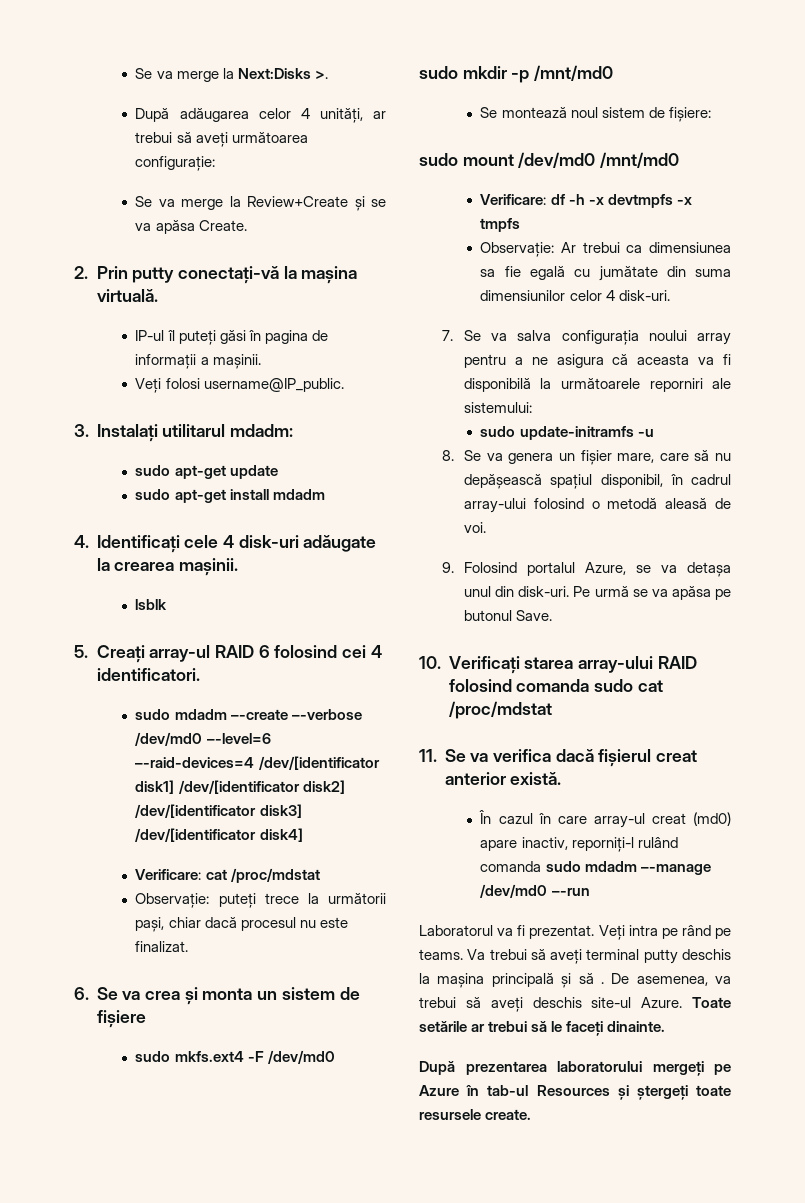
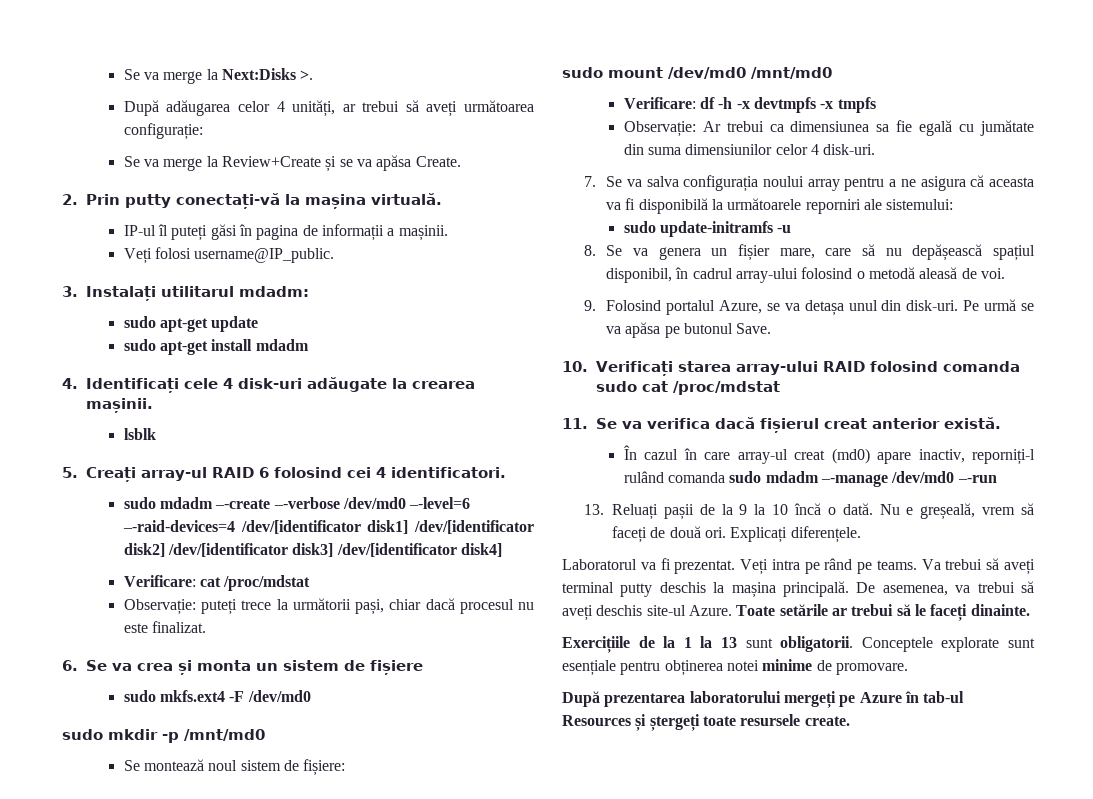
(590, 892) none -> [584,503,1034,520] [612,526,861,543] // 13. Reluați pașii de la 9 la 10 încă o dată. Nu e greșeală, vrem să faceți de două ori. Explicați diferențele.
[491,973,604,988] principală și să . -> [783,581,849,597] principală.
(666, 1026) none -> [562,636,1035,653] [562,659,908,676] // Exercițiile de la 1 la 13 sunt obligatorii. Conceptele explorate sunt esențiale pentru obținerea notei minime de promovare.

